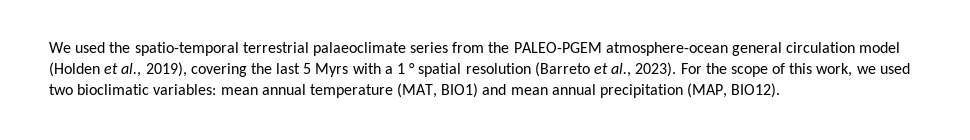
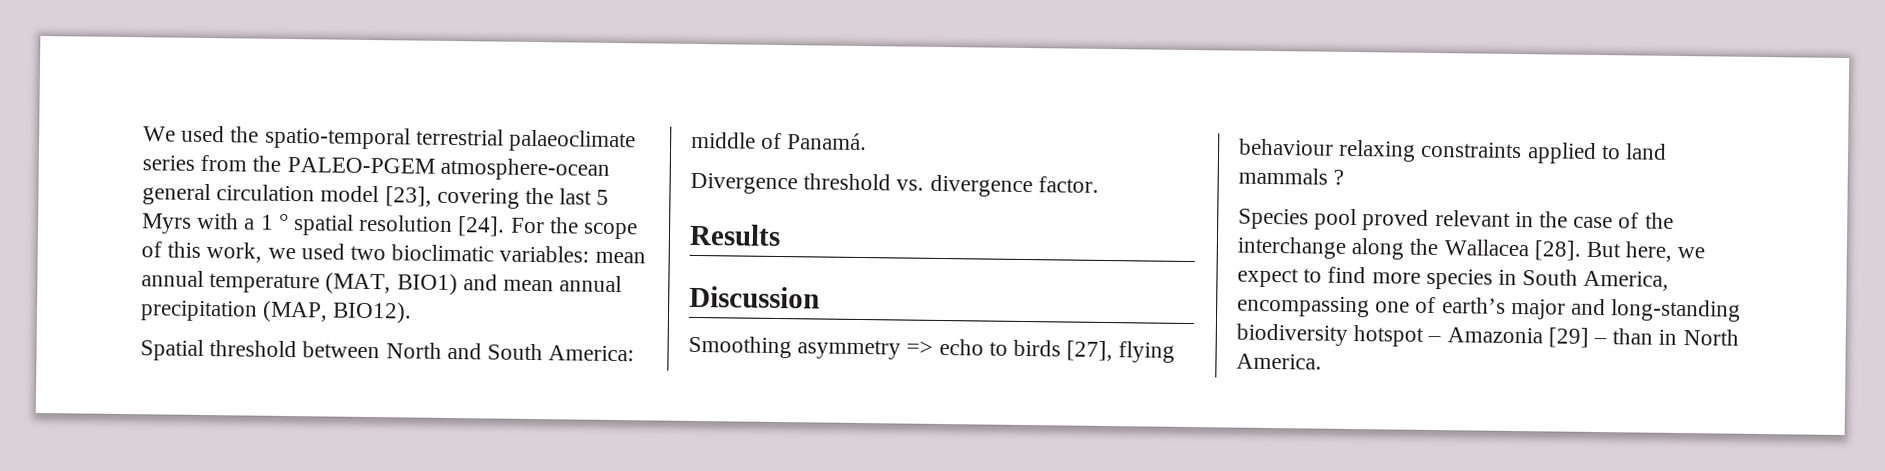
[49,62,187,77] (Holden et al., 2019), -> [384,186,432,207] [23],
[534,62,677,77] (Barreto et al., 2023). -> [457,216,506,237] [24].
(781, 90) none -> [140,339,635,362] [691,131,868,151] [690,172,1099,198] [689,223,781,247] [689,285,820,309] [688,335,1176,363] [1239,138,1668,164] [1238,167,1345,185] [1238,208,1674,231] [1237,236,1706,262] [1237,266,1670,291] [1237,295,1742,322] [1236,323,1739,348] [1236,353,1322,370] // Spatial threshold between North and South America: middle of Panamá. // Divergence threshold vs. divergence factor. // Results // Discussion // Smoothing asymmetry => echo to birds [27], flying behaviour relaxing constraints applied to land mammals ? // Species pool proved relevant in the case of the interchange along the Wallacea [28]. But here, we expect to find more species in South America, encompassing one of earth’s major and long-standing biodiversity hotspot – Amazonia [29] – than in North America.

